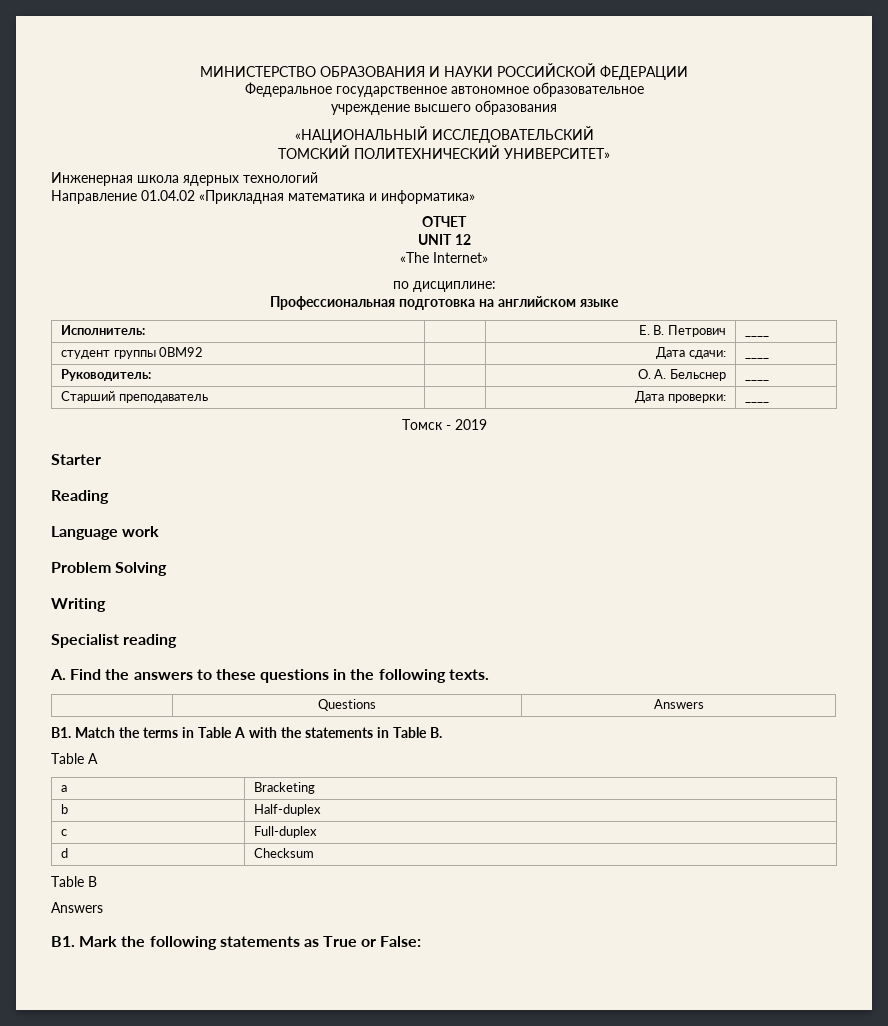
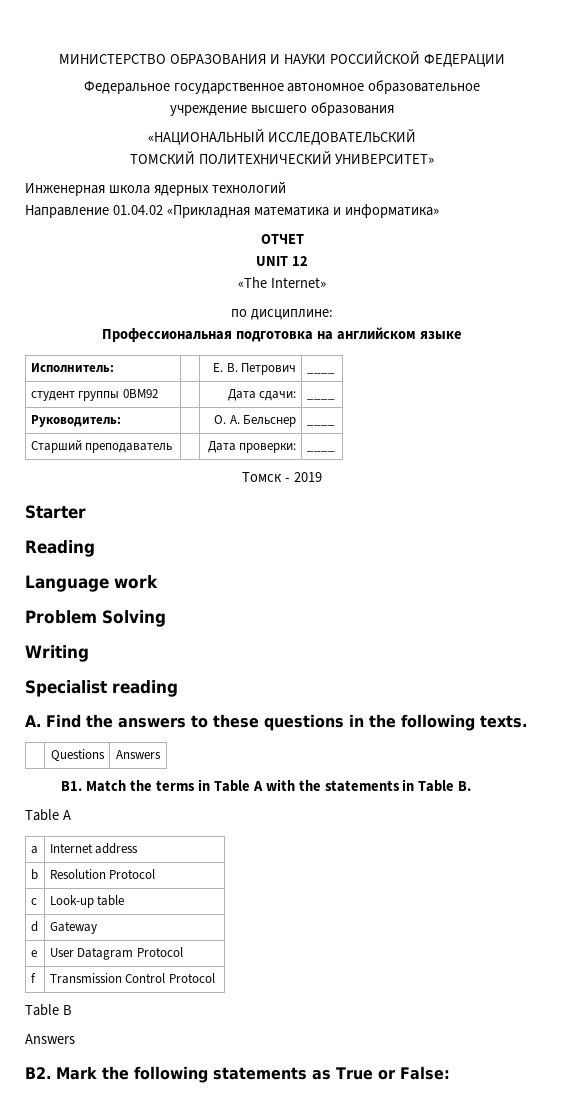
[254,782,316,794] Bracketing -> [49,843,139,854] Internet address
[254,804,322,816] Half-duplex -> [49,869,156,879] Resolution Protocol
[254,826,318,838] Full-duplex -> [49,895,125,908] Look-up table
[254,848,315,858] Checksum -> [49,921,97,934] [30,950,37,957] [49,947,183,960] [30,973,36,983] [49,973,215,984] Gateway // e | User Datagram Protocol // f | Transmission Control Protocol
[51,936,75,947] B1. -> [25,1067,51,1079] B2.

